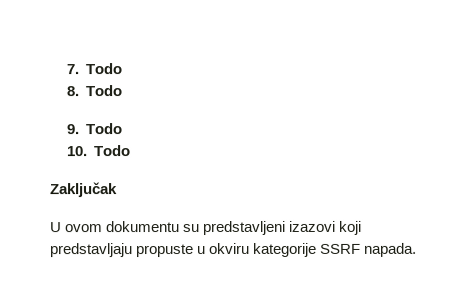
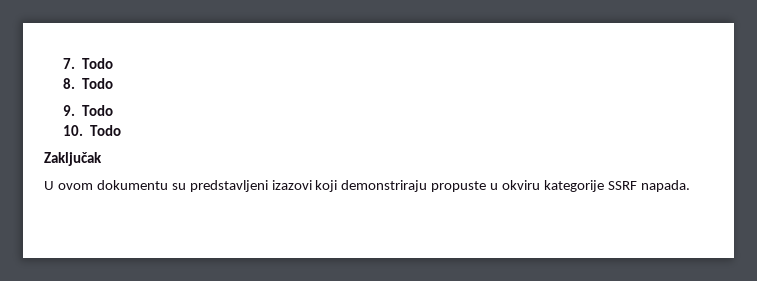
[50,243,133,258] predstavljaju -> [341,180,428,192] demonstriraju

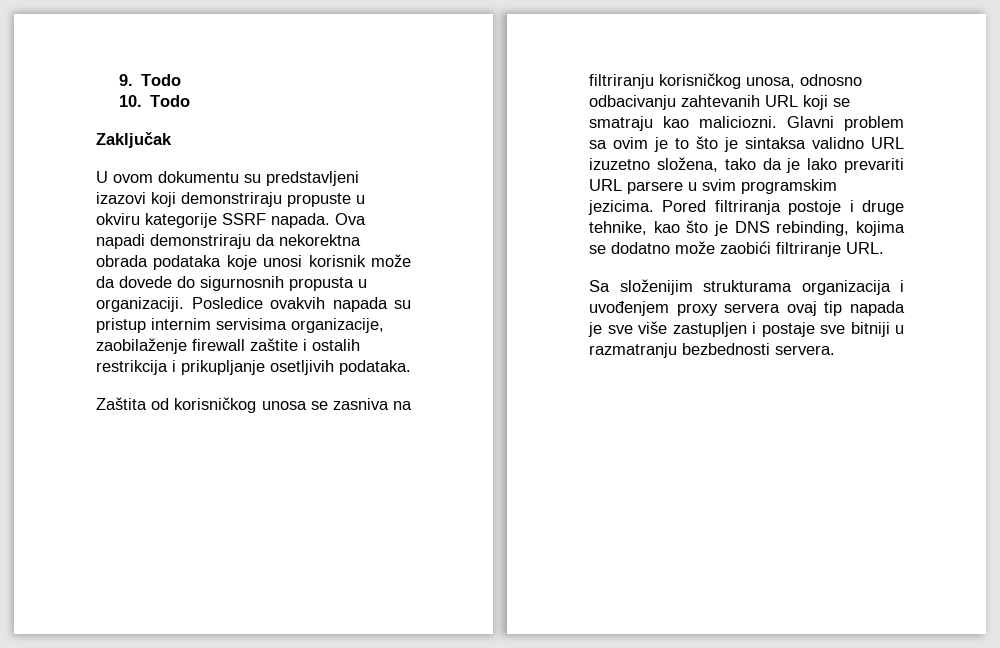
[62,58,114,69] [62,78,114,89] 7. Todo // 8. Todo // -> (118, 80) none
(690, 186) none -> [335,213,366,225] [96,234,361,249] [96,254,411,270] [96,276,367,291] [96,297,411,312] [96,318,384,333] [96,338,360,354] [96,360,411,375] [96,397,412,413] [589,73,862,89] [589,95,850,110] [589,116,904,131] [589,136,904,152] [589,157,904,173] [589,179,837,194] [588,200,904,215] [589,220,905,236] [589,241,884,257] [589,279,904,295] [589,301,905,316] [588,321,904,337] [589,343,835,358] Ova napadi demonstriraju da nekorektna obrada podataka koje unosi korisnik može da dovede do sigurnosnih propusta u organizaciji. Posledice ovakvih napada su pristup internim servisima organizacije, zaobilaženje firewall zaštite i ostalih restrikcija i prikupljanje osetljivih podataka. // Zaštita od korisničkog unosa se zasniva na filtriranju korisničkog unosa, odnosno odbacivanju zahtevanih URL koji se smatraju kao maliciozni. Glavni problem sa ovim je to što je sintaksa validno URL izuzetno složena, tako da je lako prevariti URL parsere u svim programskim jezicima. Pored filtriranja postoje i druge tehnike, kao što je DNS rebinding, kojima se dodatno može zaobići filtriranje URL. // Sa složenijim strukturama organizacija i uvođenjem proxy servera ovaj tip napada je sve više zastupljen i postaje sve bitniji u razmatranju bezbednosti servera.

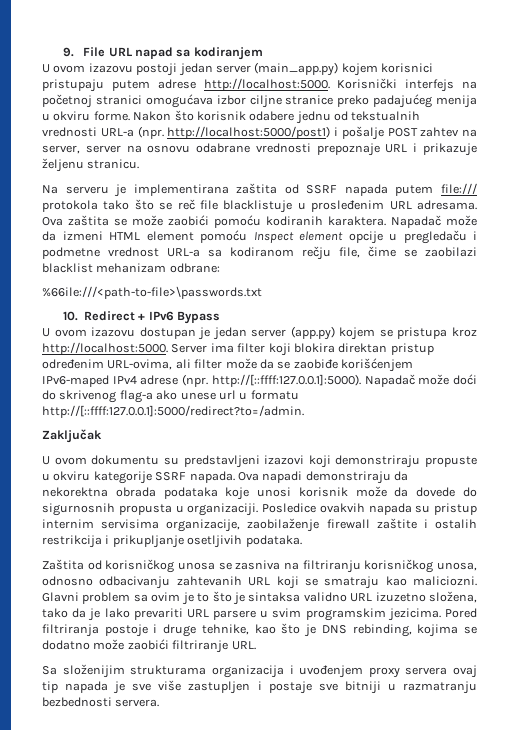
[141,74,182,86] [118,95,190,107] Todo // 10. Todo -> [83,47,263,60] [42,62,433,76] [42,78,477,92] [42,94,477,108] [42,110,421,124] [42,126,477,140] [42,143,477,156] [42,158,140,172] [42,183,477,197] [42,199,477,213] [42,215,477,228] [42,230,477,244] [42,246,477,260] [42,263,220,273] [42,286,262,299] [62,311,221,324] [42,326,477,340] [42,342,434,356] [42,358,413,372] [42,374,478,387] [42,390,299,403] [42,405,304,418] File URL napad sa kodiranjem // U ovom izazovu postoji jedan server (main_app.py) kojem korisnici pristupaju putem adrese http://localhost:5000. Korisnički interfejs na početnoj stranici omogućava izbor ciljne stranice preko padajućeg menija u okviru forme. Nakon što korisnik odabere jednu od tekstualnih vrednosti URL-a (npr. http://localhost:5000/post1) i pošalje POST zahtev na server, server na osnovu odabrane vrednosti prepoznaje URL i prikazuje željenu stranicu. // Na serveru je implementirana zaštita od SSRF napada putem file:/// protokola tako što se reč file blacklistuje u prosleđenim URL adresama. Ova zaštita se može zaobići pomoću kodiranih karaktera. Napadač može da izmeni HTML element pomoću Inspect element opcije u pregledaču i podmetne vrednost URL-a sa kodiranom rečju file, čime se zaobilazi blacklist mehanizam odbrane: // %66ile:///<path-to-file>\passwords.txt // 10. Redirect + IPv6 Bypass // U ovom izazovu dostupan je jedan server (app.py) kojem se pristupa kroz http://localhost:5000. Server ima filter koji blokira direktan pristup određenim URL-ovima, ali filter može da se zaobiđe korišćenjem IPv6-maped IPv4 adrese (npr. http://[::ffff:127.0.0.1]:5000). Napadač može doći do skrivenog flag-a ako unese url u formatu http://[::ffff:127.0.0.1]:5000/redirect?to=/admin.

